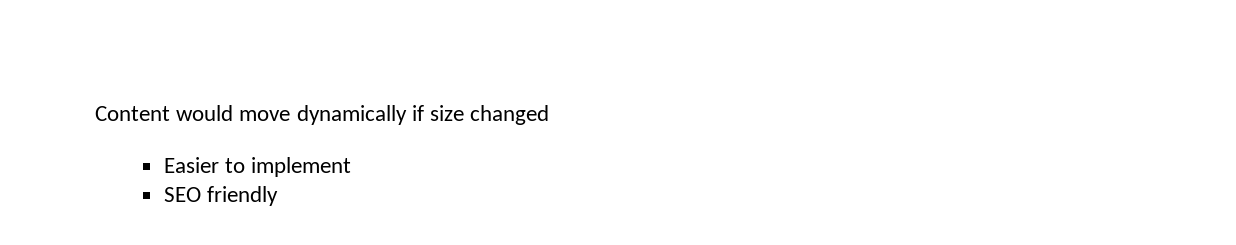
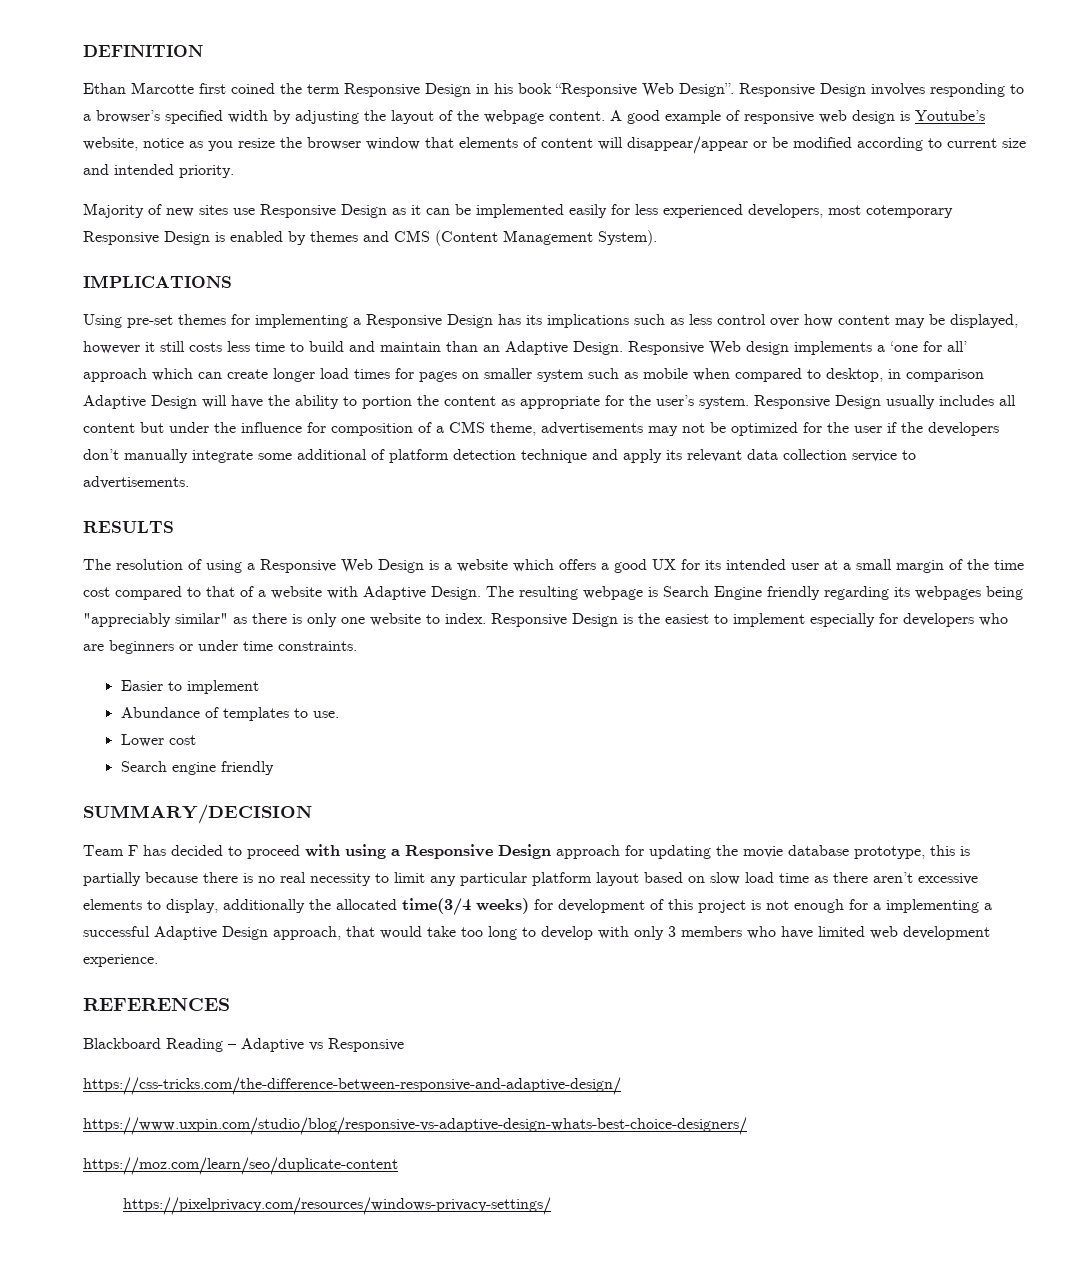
[95,105,550,125] [163,157,352,177] [163,186,279,206] Content would move dynamically if size changed // Easier to implement // SEO friendly -> [83,45,203,57] [83,82,1024,97] [83,110,985,124] [83,136,1026,154] [83,164,234,178] [83,203,953,218] [83,230,657,246] [83,275,232,288] [83,314,1018,328] [83,341,967,355] [83,368,984,382] [83,395,1016,409] [83,421,999,436] [83,449,916,463] [83,476,189,489] [83,521,174,533] [83,559,1024,573] [83,586,1023,600] [83,613,1008,627] [83,640,357,654] [120,680,259,694] [120,707,339,721] [120,734,196,747] [120,761,274,775] [83,804,312,824] [83,844,970,859] [83,872,978,886] [83,898,992,916] [83,926,990,940] [83,954,158,967] [83,998,230,1011] [83,1038,404,1052] [83,1077,621,1095] [83,1117,747,1135] [83,1157,398,1175] [123,1197,552,1215] DEFINITION // Ethan Marcotte first coined the term Responsive Design in his book “Responsive Web Design”. Responsive Design involves responding to a browser’s specified width by adjusting the layout of the webpage content. A good example of responsive web design is Youtube’s website, notice as you resize the browser window that elements of content will disappear/appear or be modified according to current size and intended priority. // Majority of new sites use Responsive Design as it can be implemented easily for less experienced developers, most cotemporary Responsive Design is enabled by themes and CMS (Content Management System). // IMPLICATIONS // Using pre-set themes for implementing a Responsive Design has its implications such as less control over how content may be displayed, however it still costs less time to build and maintain than an Adaptive Design. Responsive Web design implements a ‘one for all’ approach which can create longer load times for pages on smaller system such as mobile when compared to desktop, in comparison Adaptive Design will have the ability to portion the content as appropriate for the user’s system. Responsive Design usually includes all content but under the influence for composition of a CMS theme, advertisements may not be optimized for the user if the developers don’t manually integrate some additional of platform detection technique and apply its relevant data collection service to advertisements. // RESULTS // The resolution of using a Responsive Web Design is a website which offers a good UX for its intended user at a small margin of the time cost compared to that of a website with Adaptive Design. The resulting webpage is Search Engine friendly regarding its webpages being "appreciably similar" as there is only one website to index. Responsive Design is the easiest to implement especially for developers who are beginners or under time constraints. // Easier to implement // Abundance of templates to use. // Lower cost // Search engine friendly // SUMMARY/DECISION // Team F has decided to proceed with using a Responsive Design approach for updating the movie database prototype, this is partially because there is no real necessity to limit any particular platform layout based on slow load time as there aren’t excessive elements to display, additionally the allocated time(3/4 weeks) for development of this project is not enough for a implementing a successful Adaptive Design approach, that would take too long to develop with only 3 members who have limited web development experience. // REFERENCES // Blackboard Reading – Adaptive vs Responsive // https://css-tricks.com/the-difference-between-responsive-and-adaptive-design/ // https://www.uxpin.com/studio/blog/responsive-vs-adaptive-design-whats-best-choice-designers/ // https://moz.com/learn/seo/duplicate-content // https://pixelprivacy.com/resources/windows-privacy-settings/

